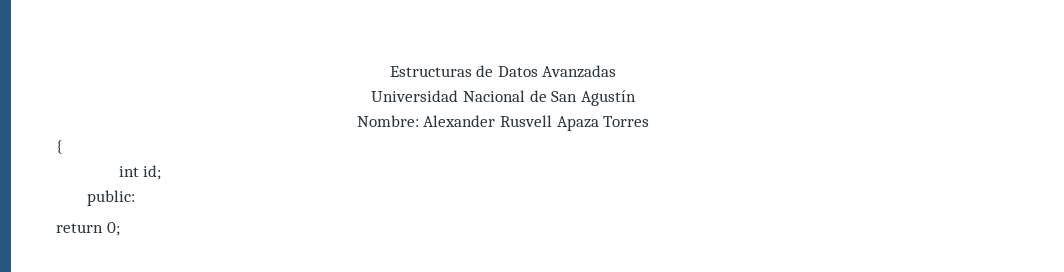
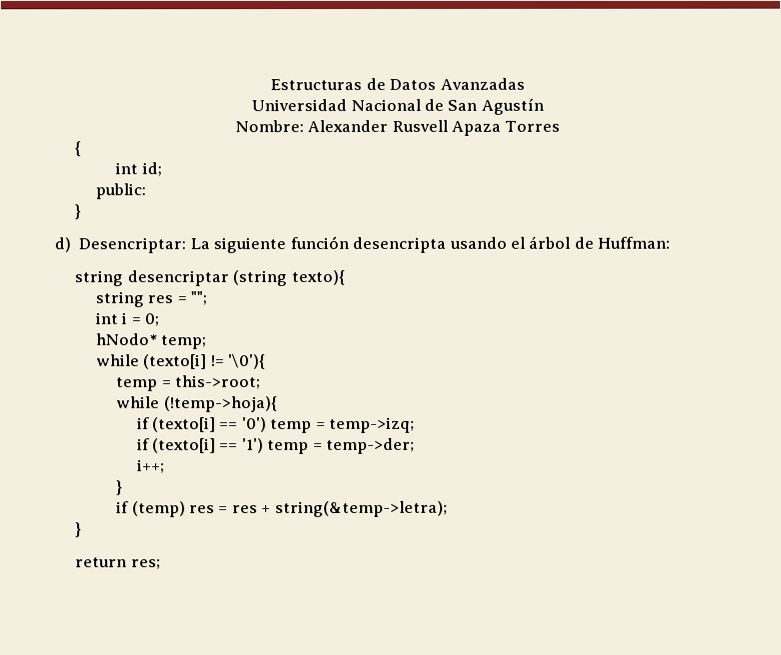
(136, 198) none -> [74,204,82,220] [54,235,671,254] [74,270,345,287] [94,291,208,308] [94,312,160,327] [95,333,208,350] [95,354,267,370] [116,375,262,392] [116,396,278,413] [136,416,416,434] [136,437,416,455] [136,459,165,474] [116,480,124,496] [116,500,448,518] [75,522,83,538] // } // d) Desencriptar: La siguiente función desencripta usando el árbol de Huffman: // string desencriptar (string texto){ // string res = ""; // int i = 0; // hNodo* temp; // while (texto[i] != '\0'){ // temp = this->root; // while (!temp->hoja){ // if (texto[i] == '0') temp = temp->izq; // if (texto[i] == '1') temp = temp->der; // i++; // } // if (temp) res = res + string(&temp->letra); // }
[106,222,120,236] 0; -> [130,559,161,570] res;

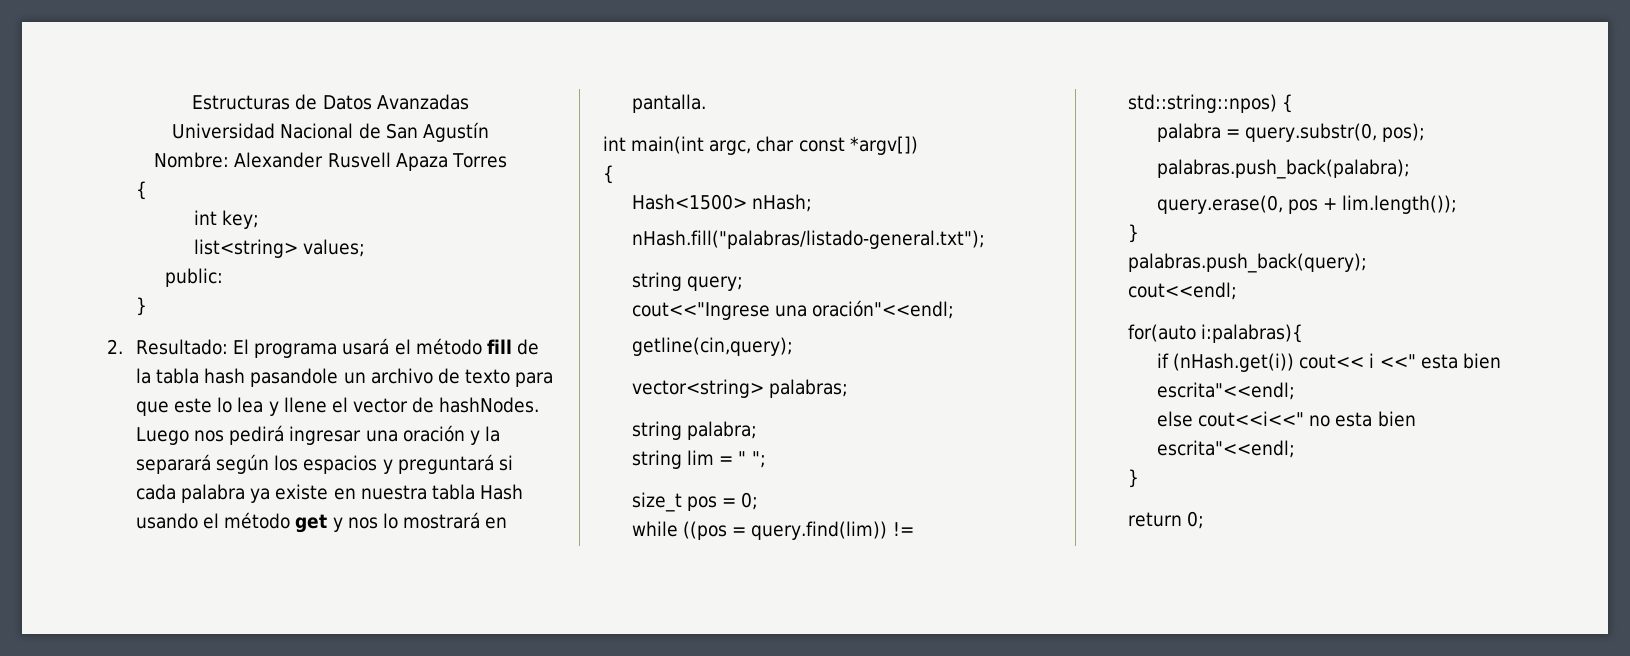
[141,162,162,177] id; -> [222,210,260,229] [194,239,366,258] key; // list<string> values;
[54,235,671,254] [74,270,345,287] [94,291,208,308] [94,312,160,327] [95,333,208,350] [95,354,267,370] [116,375,262,392] [116,396,278,413] [136,416,416,434] [136,437,416,455] [136,459,165,474] [116,480,124,496] [116,500,448,518] d) Desencriptar: La siguiente función desencripta usando el árbol de Huffman: // string desencriptar (string texto){ // string res = ""; // int i = 0; // hNodo* temp; // while (texto[i] != '\0'){ // temp = this->root; // while (!temp->hoja){ // if (texto[i] == '0') temp = temp->izq; // if (texto[i] == '1') temp = temp->der; // i++; // } // if (temp) res = res + string(&temp->letra); -> [107,338,539,358] [136,368,554,387] [136,397,540,416] [136,425,500,445] [136,454,513,474] [136,484,523,503] [136,512,508,533] [632,94,707,113] [603,136,918,155] [603,165,614,184] [632,194,813,212] [632,230,986,249] [632,272,744,291] [632,300,955,320] [632,337,794,356] [632,379,849,398] [632,421,758,440] [632,450,766,469] [632,492,759,512] [632,521,914,540] [1128,94,1294,113] [1157,123,1426,142] [1157,159,1411,179] [1157,195,1458,214] [1128,224,1140,243] [1128,253,1368,273] [1128,282,1238,300] [1128,324,1304,343] [1157,353,1501,372] [1157,382,1296,400] [1157,411,1416,427] [1157,440,1296,458] 2. Resultado: El programa usará el método fill de la tabla hash pasandole un archivo de texto para que este lo lea y llene el vector de hashNodes. Luego nos pedirá ingresar una oración y la separará según los espacios y preguntará si cada palabra ya existe en nuestra tabla Hash usando el método get y nos lo mostrará en pantalla. // int main(int argc, char const *argv[]) // { // Hash<1500> nHash; // nHash.fill("palabras/listado-general.txt"); // string query; // cout<<"Ingrese una oración"<<endl; // getline(cin,query); // vector<string> palabras; // string palabra; // string lim = " "; // size_t pos = 0; // while ((pos = query.find(lim)) != std::string::npos) { // palabra = query.substr(0, pos); // palabras.push_back(palabra); // query.erase(0, pos + lim.length()); // } // palabras.push_back(query); // cout<<endl; // for(auto i:palabras){ // if (nHash.get(i)) cout<< i <<" esta bien escrita"<<endl; // else cout<<i<<" no esta bien escrita"<<endl;
[130,559,161,570] res; -> [1187,511,1205,529] 0;

